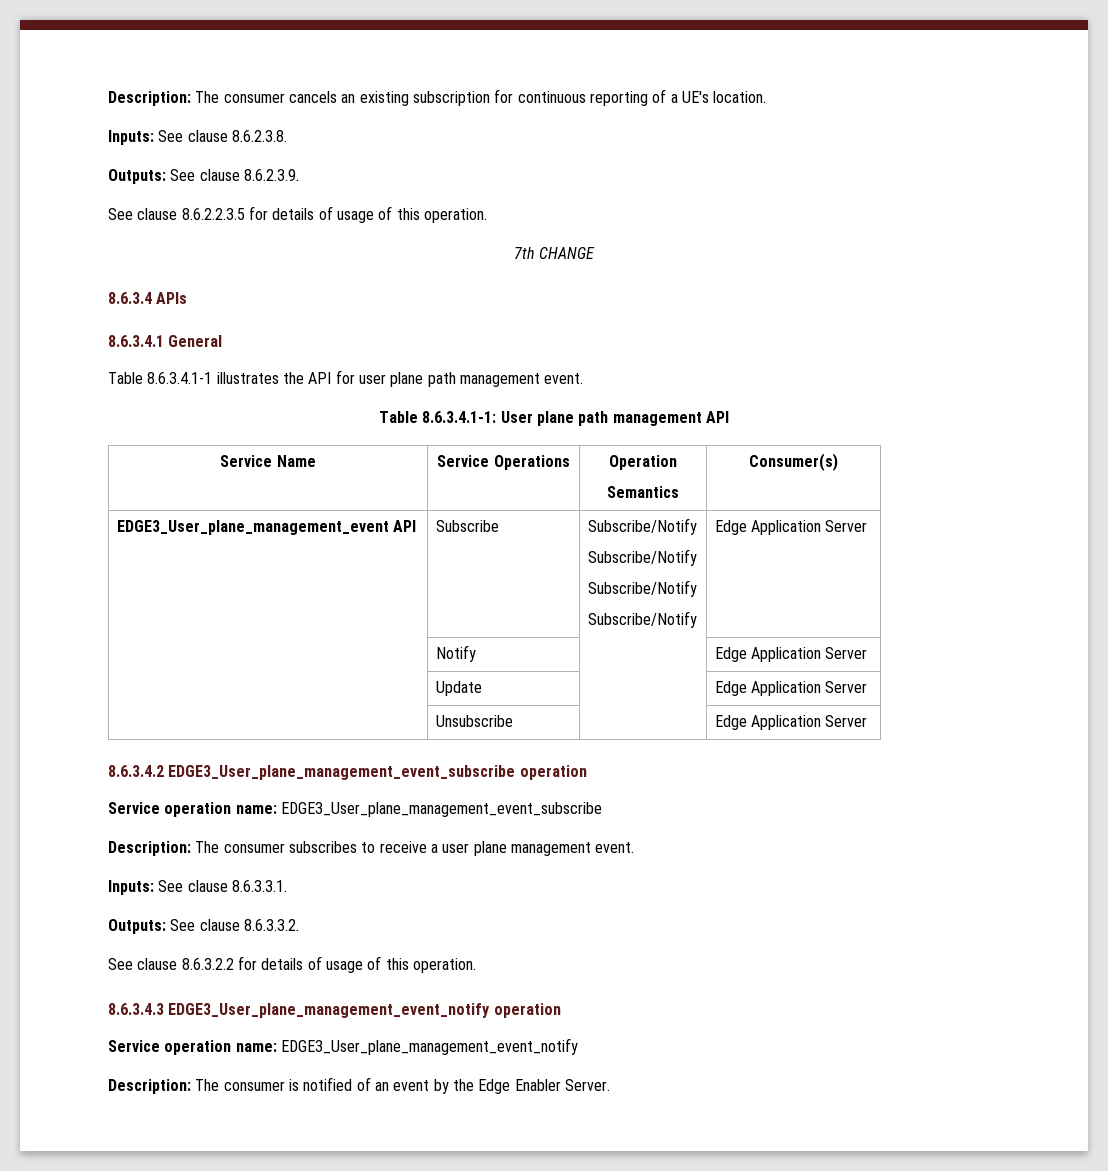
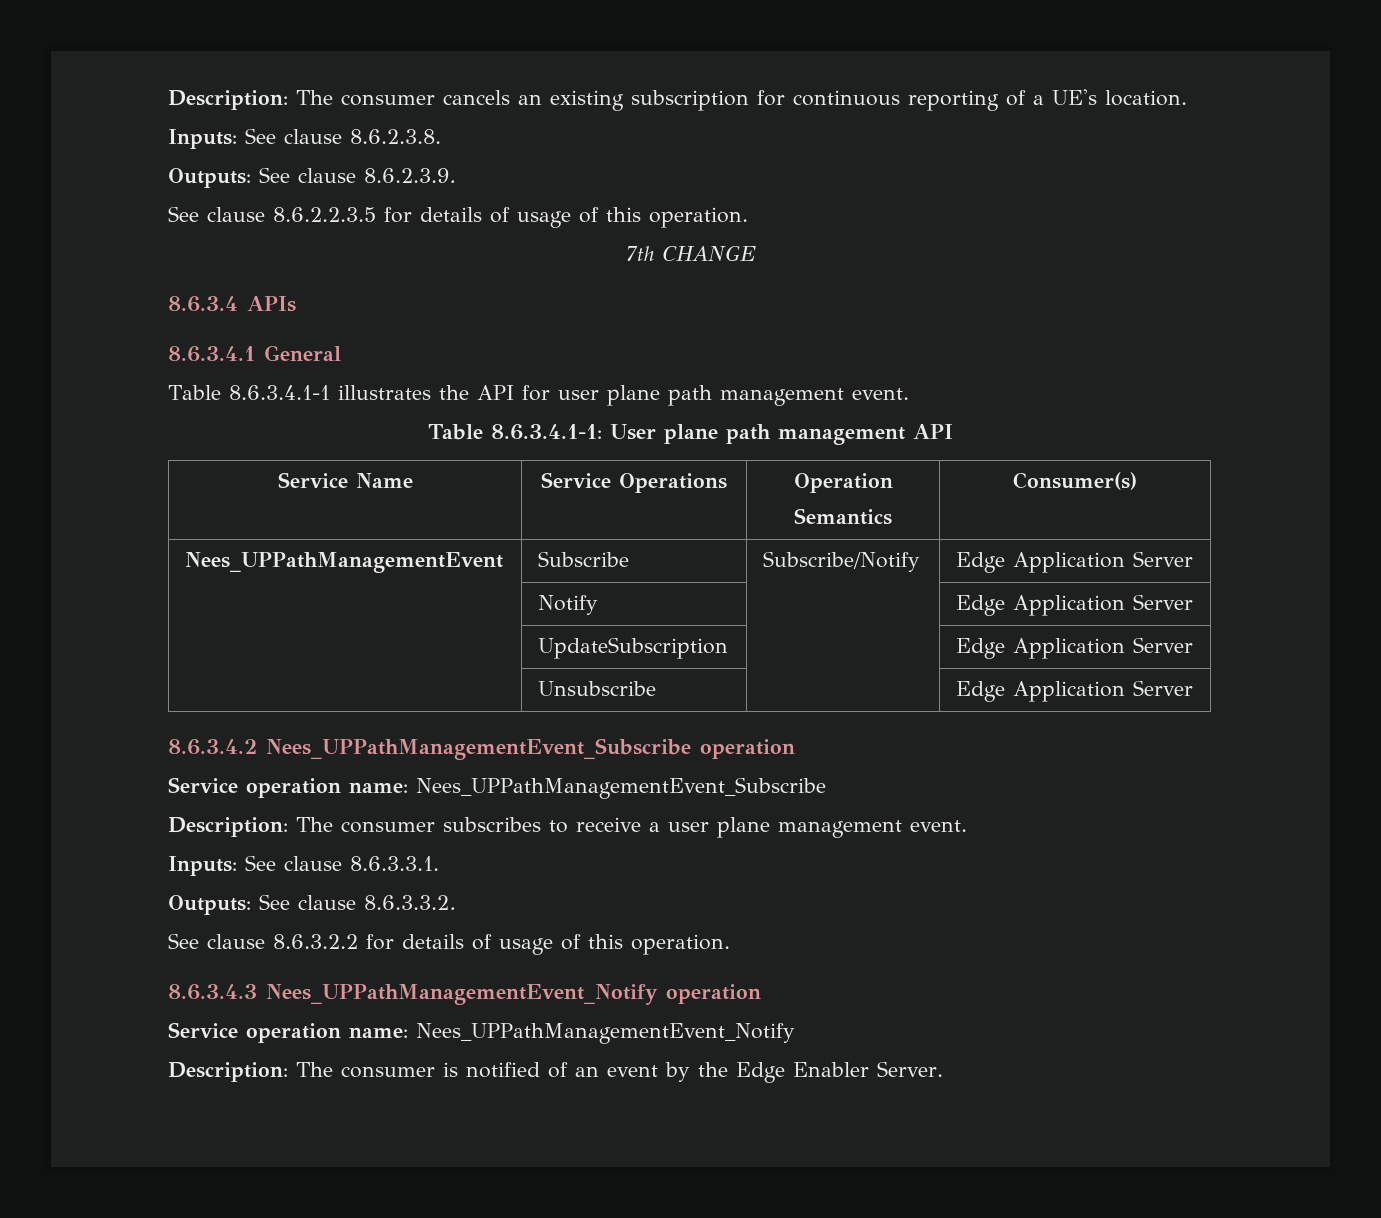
[116,520,417,535] EDGE3_User_plane_management_event API -> [185,552,504,573] Nees_UPPathManagementEvent
[587,549,697,566] [587,580,697,597] [587,611,697,628] // Subscribe/Notify // Subscribe/Notify // Subscribe/Notify -> (921, 561) none
[435,681,482,696] Update -> [538,637,729,659] UpdateSubscription
[168,765,587,780] [108,802,602,817] EDGE3_User_plane_management_event_subscribe operation // Service operation name: EDGE3_User_plane_management_event_subscribe -> [266,738,795,760] [168,777,826,799] Nees_UPPathManagementEvent_Subscribe operation // Service operation name: Nees_UPPathManagementEvent_Subscribe
[168,1003,561,1018] [108,1038,578,1055] EDGE3_User_plane_management_event_notify operation // Service operation name: EDGE3_User_plane_management_event_notify -> [266,984,761,1005] [168,1022,795,1044] Nees_UPPathManagementEvent_Notify operation // Service operation name: Nees_UPPathManagementEvent_Notify

